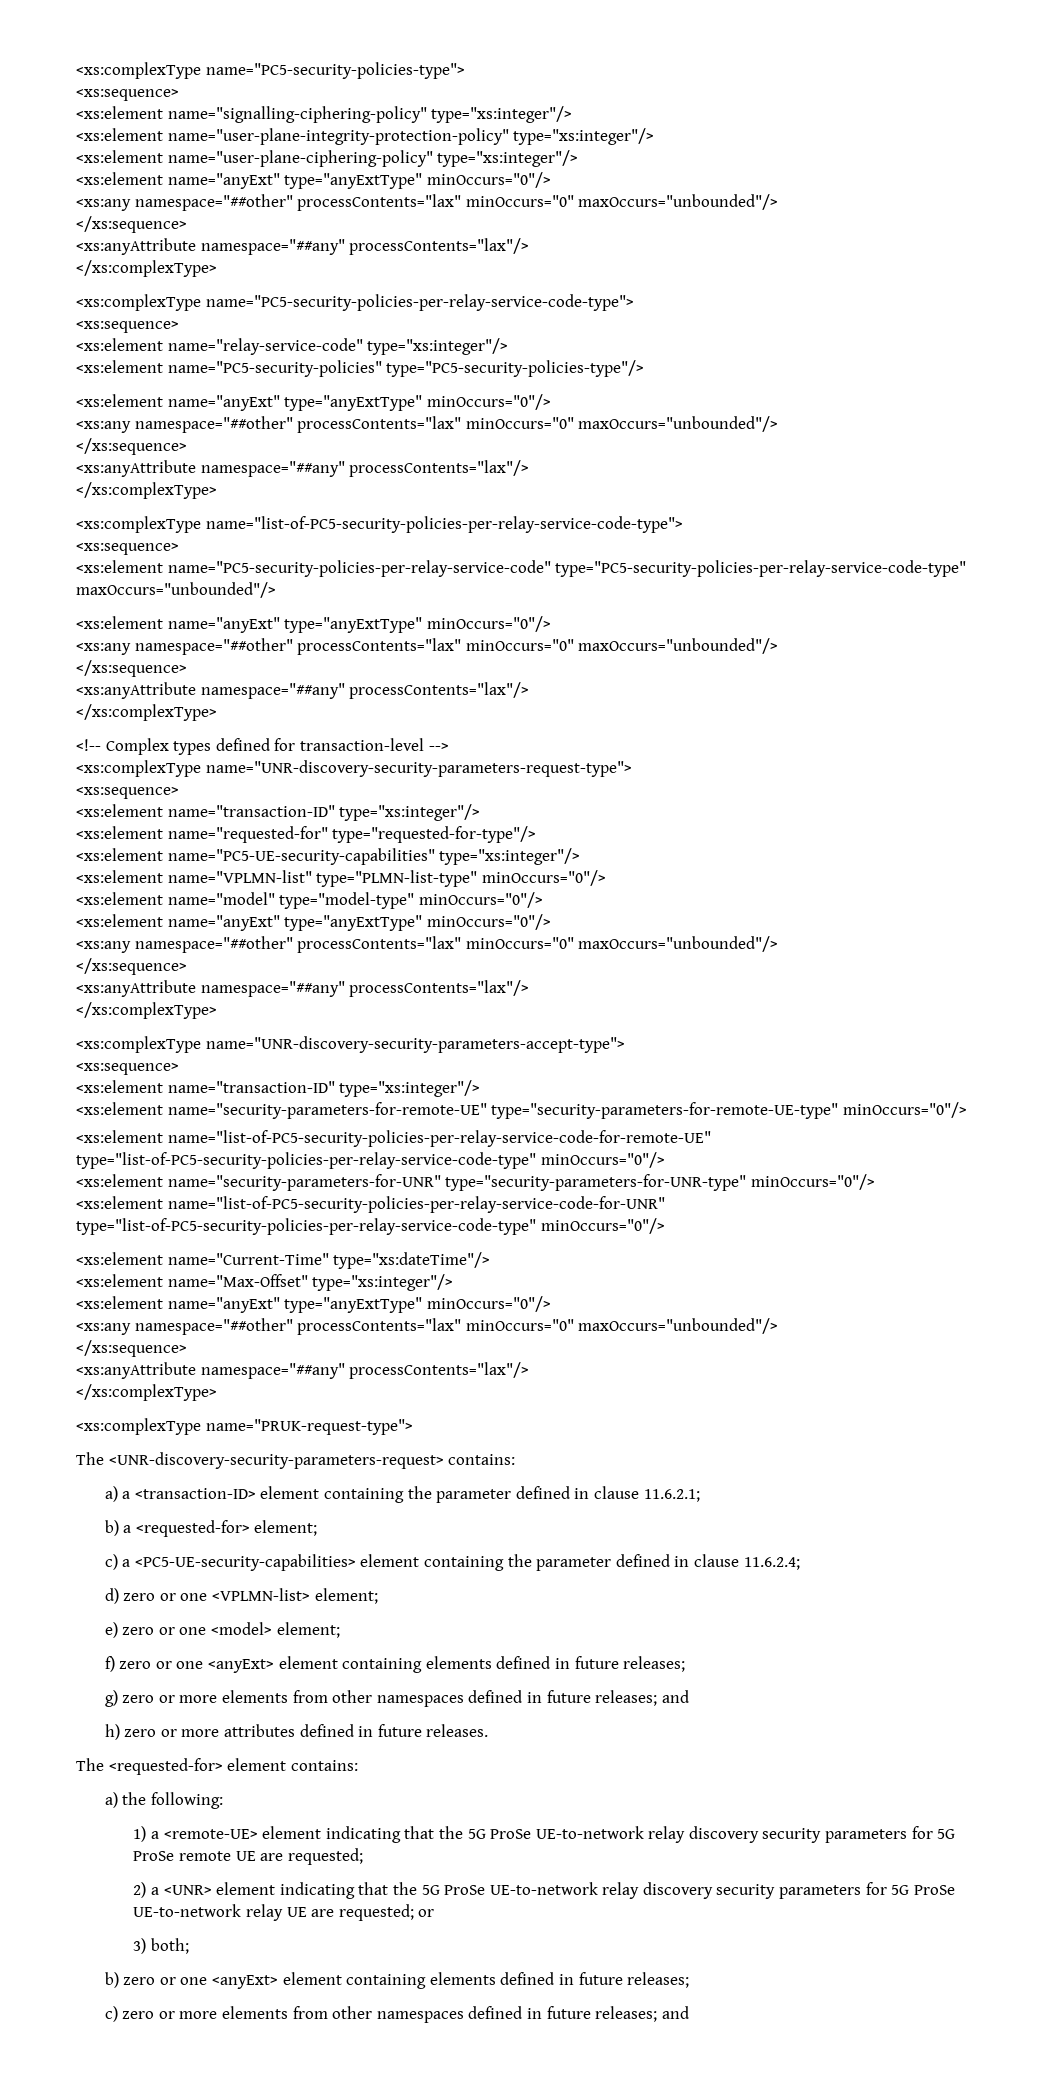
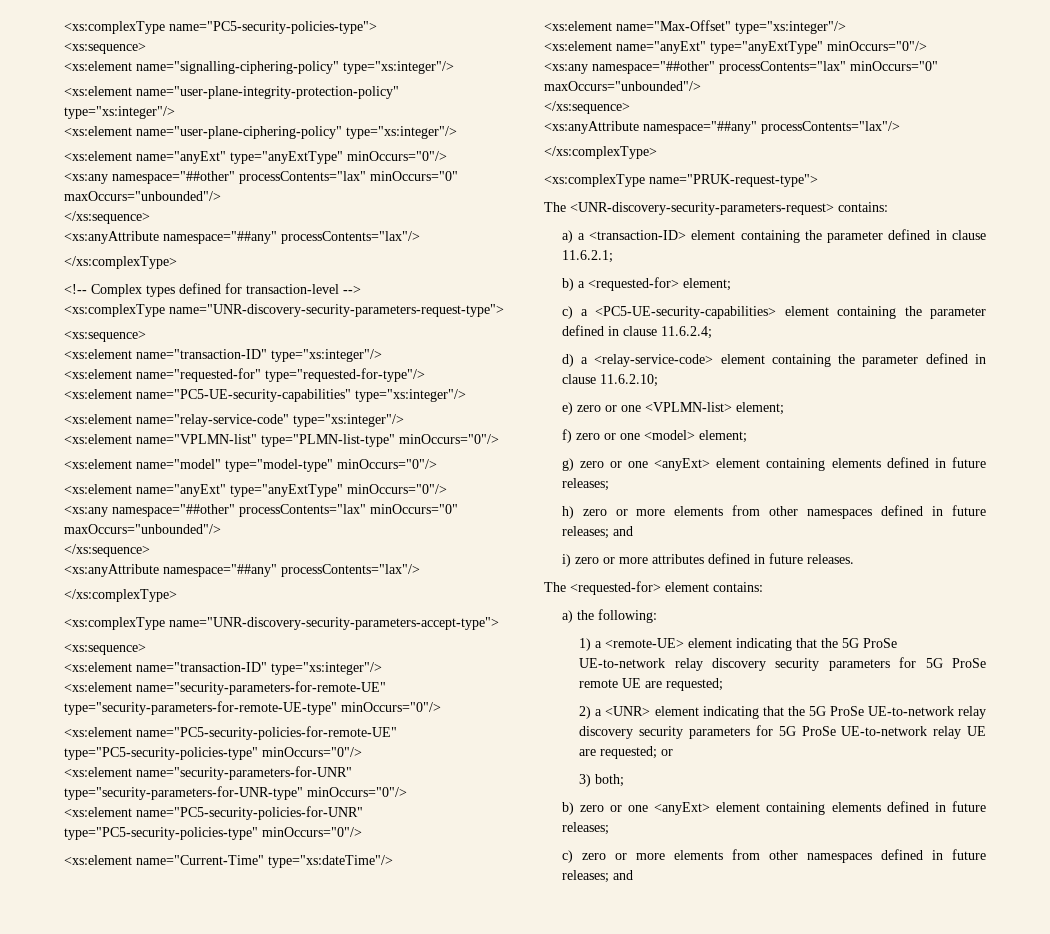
[76,294,634,311] [76,321,179,333] [76,338,509,355] [76,360,645,377] [76,394,551,411] [76,416,779,433] [76,438,187,455] [76,460,530,477] [76,482,217,499] [76,516,683,533] [76,543,179,555] [76,560,967,577] [76,582,276,598] [76,616,551,633] [76,638,779,655] [76,660,187,677] [76,682,530,699] [76,704,217,721] // <xs:complexType name="PC5-security-policies-per-relay-service-code-type"> // <xs:sequence> // <xs:element name="relay-service-code" type="xs:integer"/> // <xs:element name="PC5-security-policies" type="PC5-security-policies-type"/> // <xs:element name="anyExt" type="anyExtType" minOccurs="0"/> // <xs:any namespace="##other" processContents="lax" minOccurs="0" maxOccurs="unbounded"/> // </xs:sequence> // <xs:anyAttribute namespace="##any" processContents="lax"/> // </xs:complexType> // <xs:complexType name="list-of-PC5-security-policies-per-relay-service-code-type"> // <xs:sequence> // <xs:element name="PC5-security-policies-per-relay-service-code" type="PC5-security-policies-per-relay-service-code-type" maxOccurs="unbounded"/> // <xs:element name="anyExt" type="anyExtType" minOccurs="0"/> // <xs:any namespace="##other" processContents="lax" minOccurs="0" maxOccurs="unbounded"/> // </xs:sequence> // <xs:anyAttribute namespace="##any" processContents="lax"/> // </xs:complexType> -> (177, 262) none
(581, 856) none -> [64,414,404,427] // <xs:element name="relay-service-code" type="xs:integer"/>
[167,1130,711,1147] [76,1152,536,1169] name="list-of-PC5-security-policies-per-relay-service-code-for-remote-UE" type="list-of-PC5-security-policies-per-relay-service-code-type" -> [136,726,397,740] [64,747,258,760] name="PC5-security-policies-for-remote-UE" type="PC5-security-policies-type"
[167,1196,665,1213] [76,1218,536,1235] name="list-of-PC5-security-policies-per-relay-service-code-for-UNR" type="list-of-PC5-security-policies-per-relay-service-code-type" -> [136,806,363,820] [64,827,258,840] name="PC5-security-policies-for-UNR" type="PC5-security-policies-type"
(119, 1596) none -> [580,353,986,367] [561,374,658,387] [561,402,573,415] a <relay-service-code> element containing the parameter defined in clause 11.6.2.10; // e)
[104,1622,118,1638] e) -> [561,429,572,443] f)
[104,1656,115,1672] f) -> [561,458,574,471] g)
[104,1690,118,1707] g) -> [561,506,574,519] h)
[104,1724,120,1740] h) -> [561,554,571,567] i)

